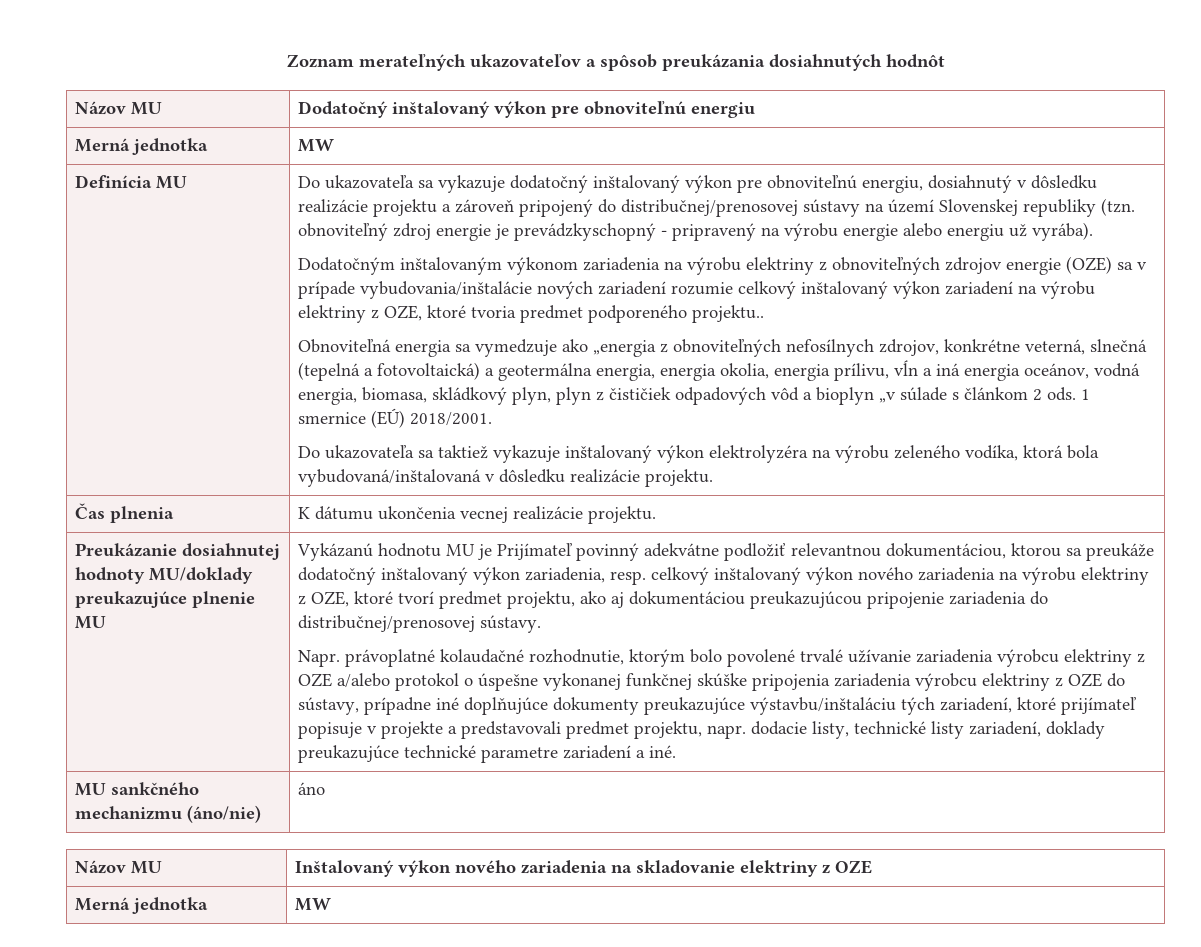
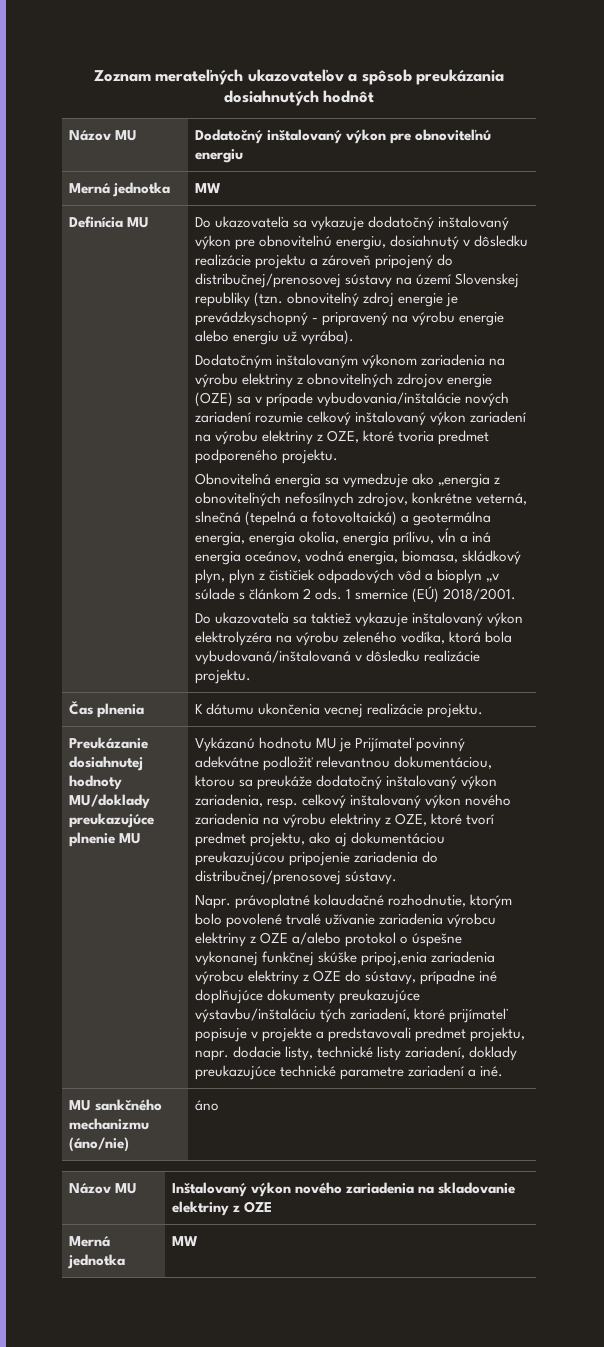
[691,305,764,323] projektu.. -> [281,449,338,464] projektu.
[751,674,830,691] pripojenia -> [360,952,427,966] pripoj,enia

